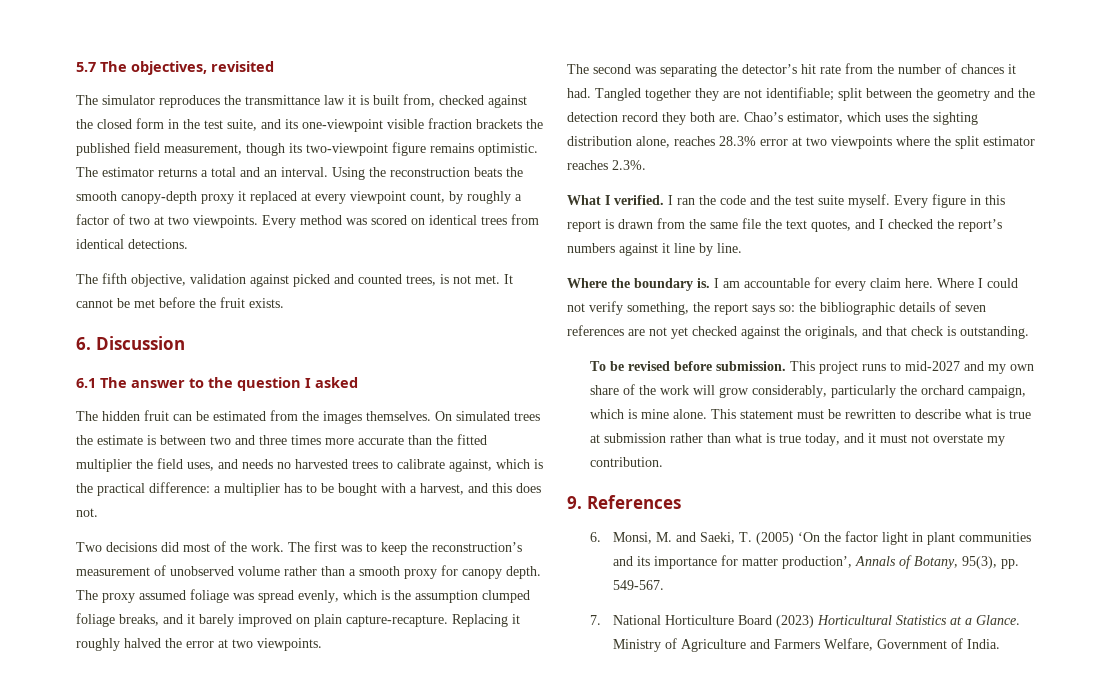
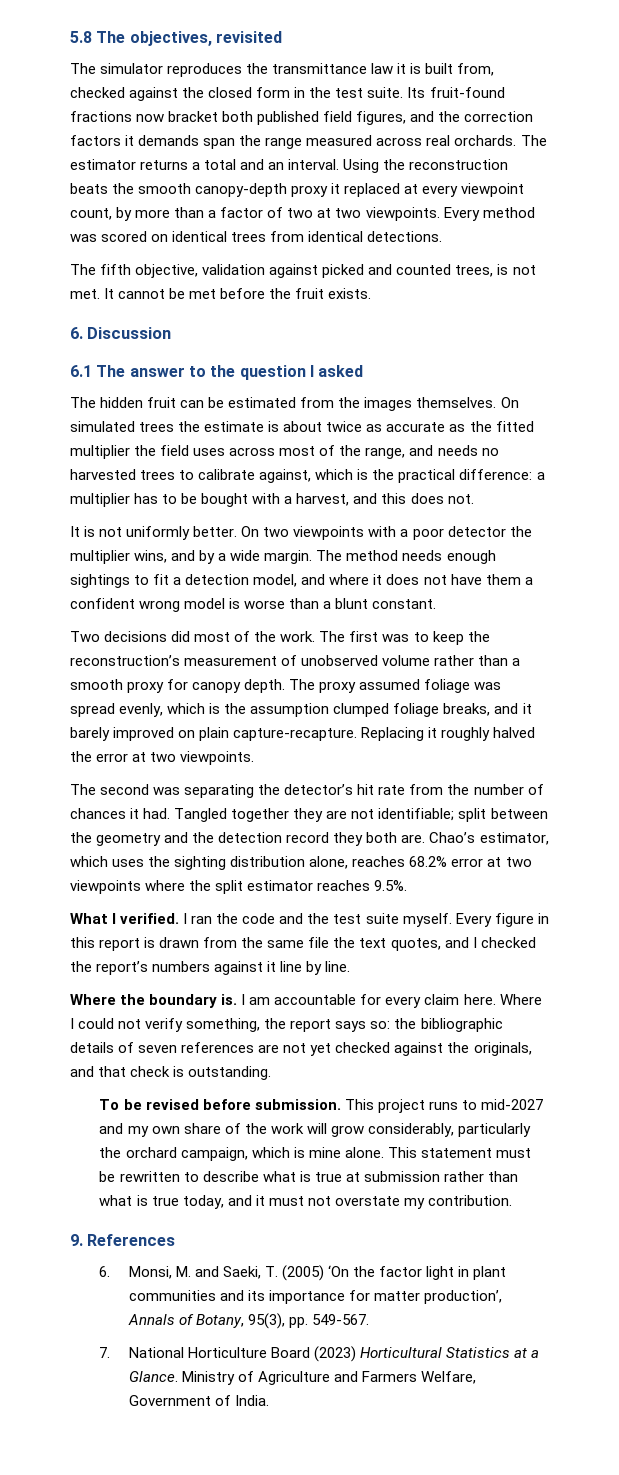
[76,62,96,72] 5.7 -> [70,31,92,43] 5.8
[227,118,543,132] [76,142,538,156] suite, and its one-viewpoint visible fraction brackets the published field measurement, though its two-viewpoint figure remains optimistic. -> [367,87,505,98] [70,111,534,125] [70,135,517,149] suite. Its fruit-found fractions now bracket both published field figures, and the correction factors it demands span the range measured across real orchards.
[467,191,511,204] roughly -> [135,207,205,218] more than
[160,435,432,445] between two and three times more accurate than -> [283,421,466,432] about twice as accurate as
[187,462,214,471] uses, -> [193,445,406,459] uses across most of the range,
(98, 512) none -> [70,526,532,540] [70,550,496,564] [70,574,533,588] [70,598,437,612] // It is not uniformly better. On two viewpoints with a poor detector the multiplier wins, and by a wide margin. The method needs enough sightings to fit a detection model, and where it does not have them a confident wrong model is worse than a blunt constant.
[719,136,756,146] 28.3% -> [409,856,448,867] 68.2%
[612,160,646,170] 2.3%. -> [374,880,408,891] 9.5%.

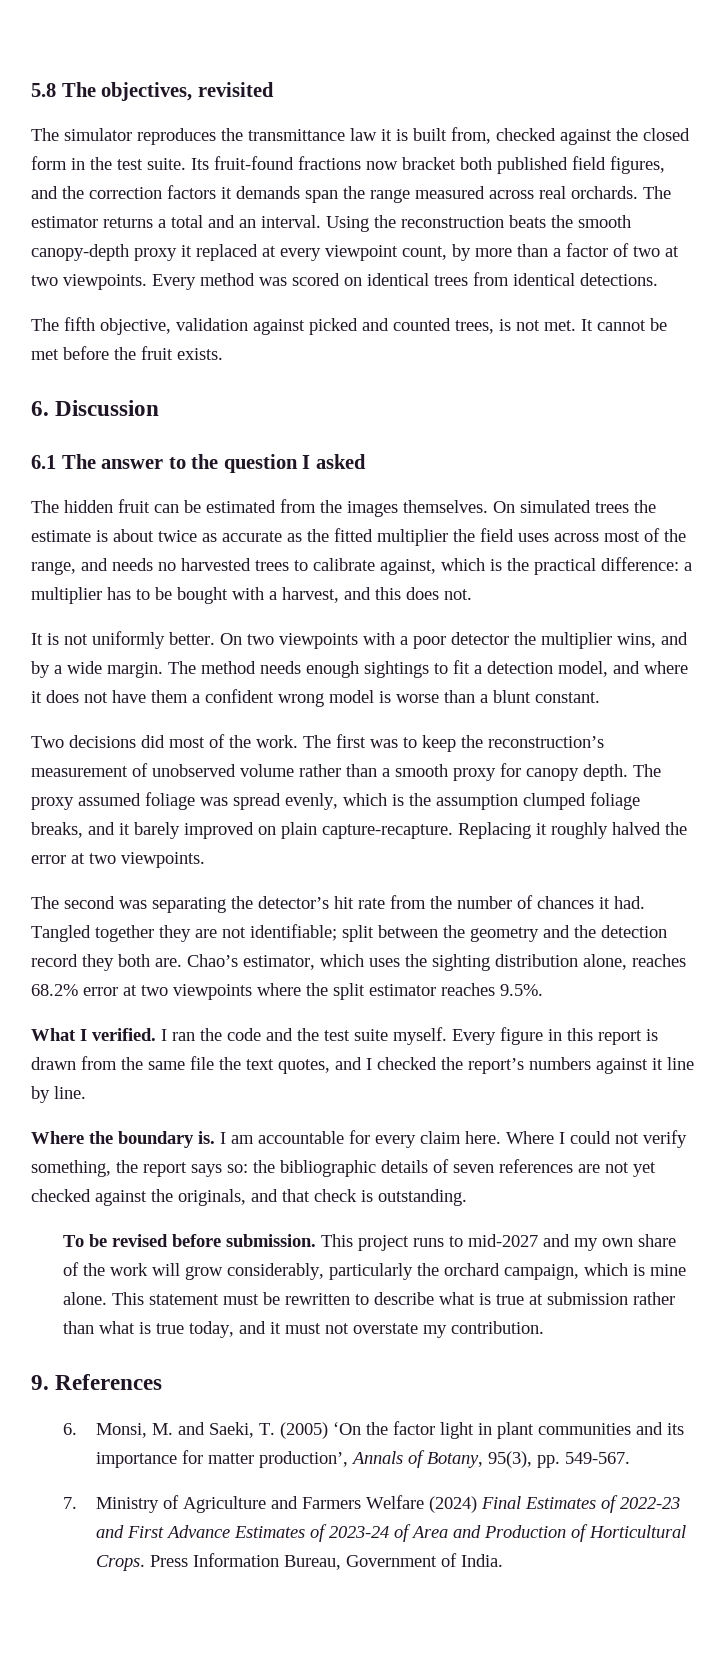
[128,1346,540,1362] [128,1371,178,1382] National Horticulture Board (2023) Horticultural Statistics at a Glance. -> (78, 1503) none
[421,1371,477,1384] Welfare, -> [365,1495,680,1513] [95,1524,686,1542] [95,1553,341,1571] Welfare (2024) Final Estimates of 2022-23 and First Advance Estimates of 2023-24 of Area and Production of Horticultural Crops. Press Information Bureau,

